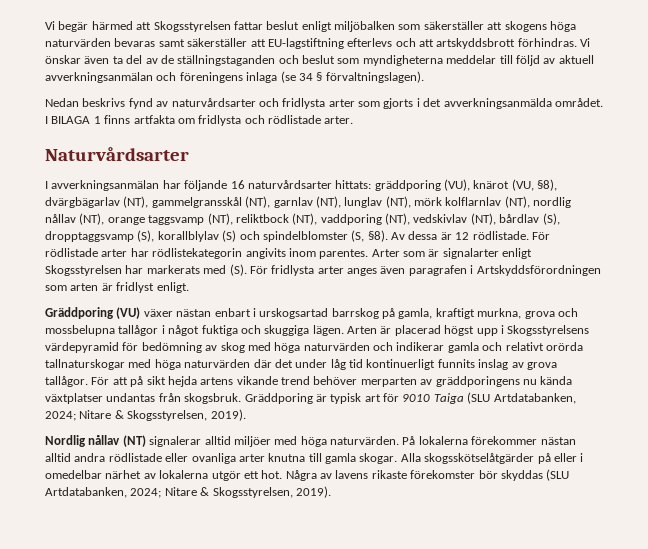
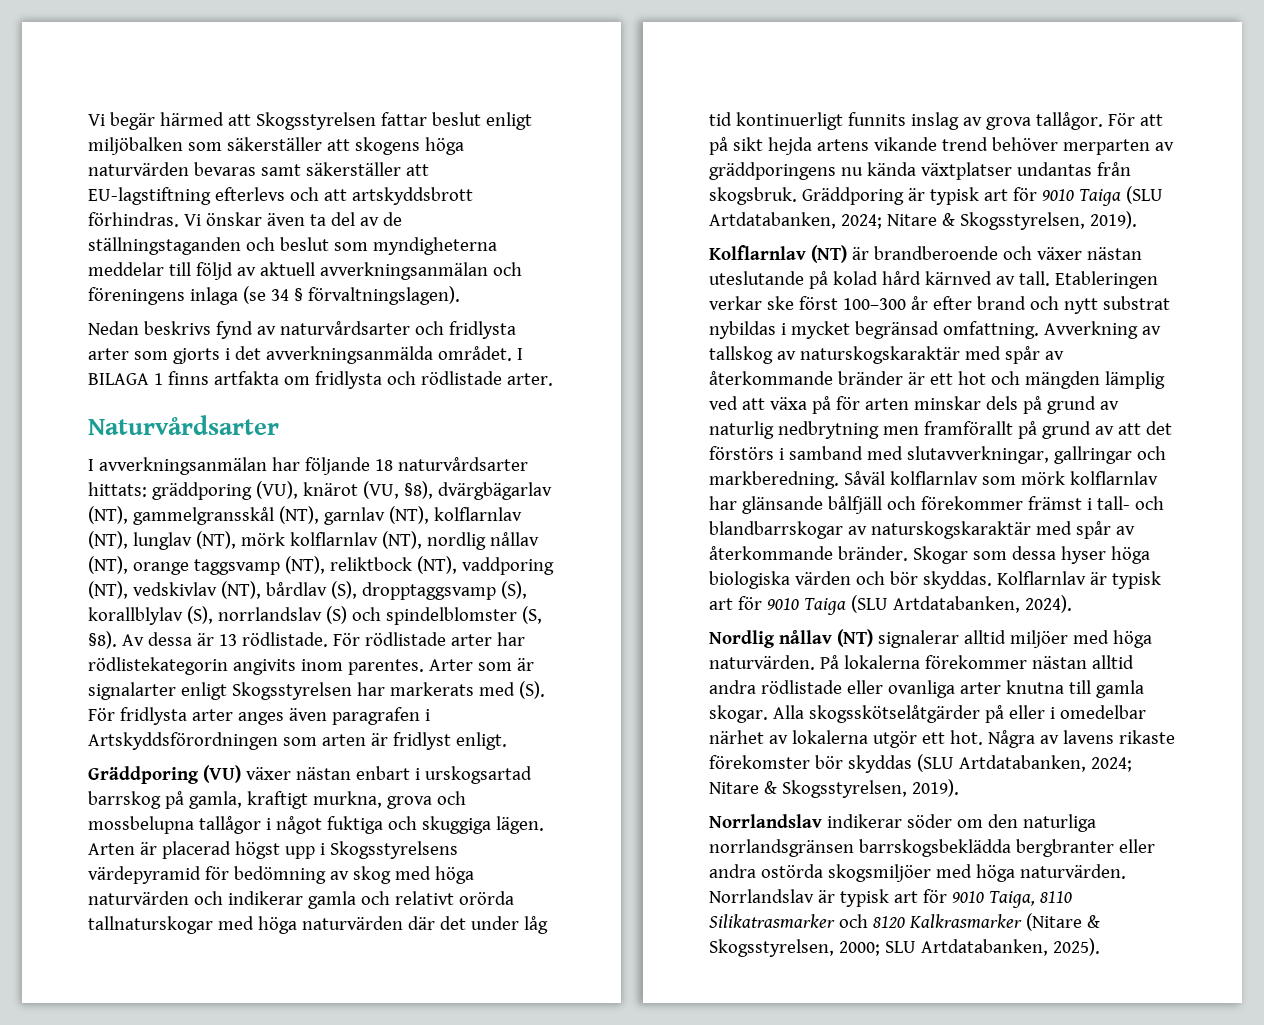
[230,180,245,189] 16 -> [374,459,393,471] 18
(341, 202) none -> [433,507,522,521] [88,531,128,549] kolflarnlav (NT),
(219, 236) none -> [186,606,322,624] (S), norrlandslav
[455,232,470,240] 12 -> [218,634,237,646] 13
(246, 415) none -> [709,245,1142,263] [709,271,1158,289] [709,296,1170,314] [709,321,1161,339] [709,346,1064,364] [709,371,1165,389] [709,396,1119,414] [709,421,1172,439] [709,446,1166,464] [709,471,1158,489] [709,496,1164,514] [709,521,1135,539] [709,546,1150,564] [709,571,1161,589] [709,595,1072,615] // Kolflarnlav (NT) är brandberoende och växer nästan uteslutande på kolad hård kärnved av tall. Etableringen verkar ske först 100–300 år efter brand och nytt substrat nybildas i mycket begränsad omfattning. Avverkning av tallskog av naturskogskaraktär med spår av återkommande bränder är ett hot och mängden lämplig ved att växa på för arten minskar dels på grund av naturlig nedbrytning men framförallt på grund av att det förstörs i samband med slutavverkningar, gallringar och markberedning. Såväl kolflarnlav som mörk kolflarnlav har glänsande bålfjäll och förekommer främst i tall- och blandbarrskogar av naturskogskaraktär med spår av återkommande bränder. Skogar som dessa hyser höga biologiska värden och bör skyddas. Kolflarnlav är typisk art för 9010 Taiga (SLU Artdatabanken, 2024).
(331, 492) none -> [709,814,1096,832] [709,839,1155,857] [709,864,1126,882] [709,889,1072,908] [709,913,1100,931] [709,938,1100,957] // Norrlandslav indikerar söder om den naturliga norrlandsgränsen barrskogsbeklädda bergbranter eller andra ostörda skogsmiljöer med höga naturvärden. Norrlandslav är typisk art för 9010 Taiga, 8110 Silikatrasmarker och 8120 Kalkrasmarker (Nitare & Skogsstyrelsen, 2000; SLU Artdatabanken, 2025).

